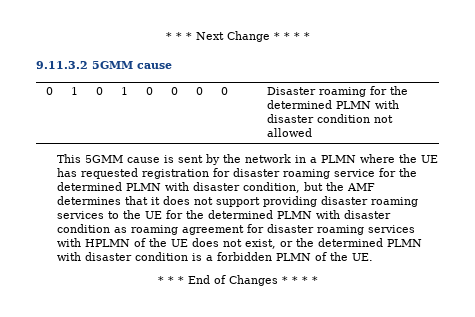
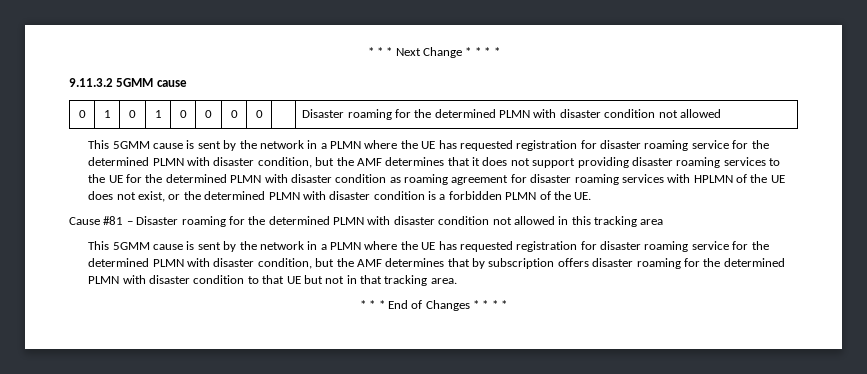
(374, 257) none -> [69,216,664,227] [88,241,769,252] [88,258,785,269] [88,275,457,286] // Cause #81 – Disaster roaming for the determined PLMN with disaster condition not allowed in this tracking area // This 5GMM cause is sent by the network in a PLMN where the UE has requested registration for disaster roaming service for the determined PLMN with disaster condition, but the AMF determines that by subscription offers disaster roaming for the determined PLMN with disaster condition to that UE but not in that tracking area.

